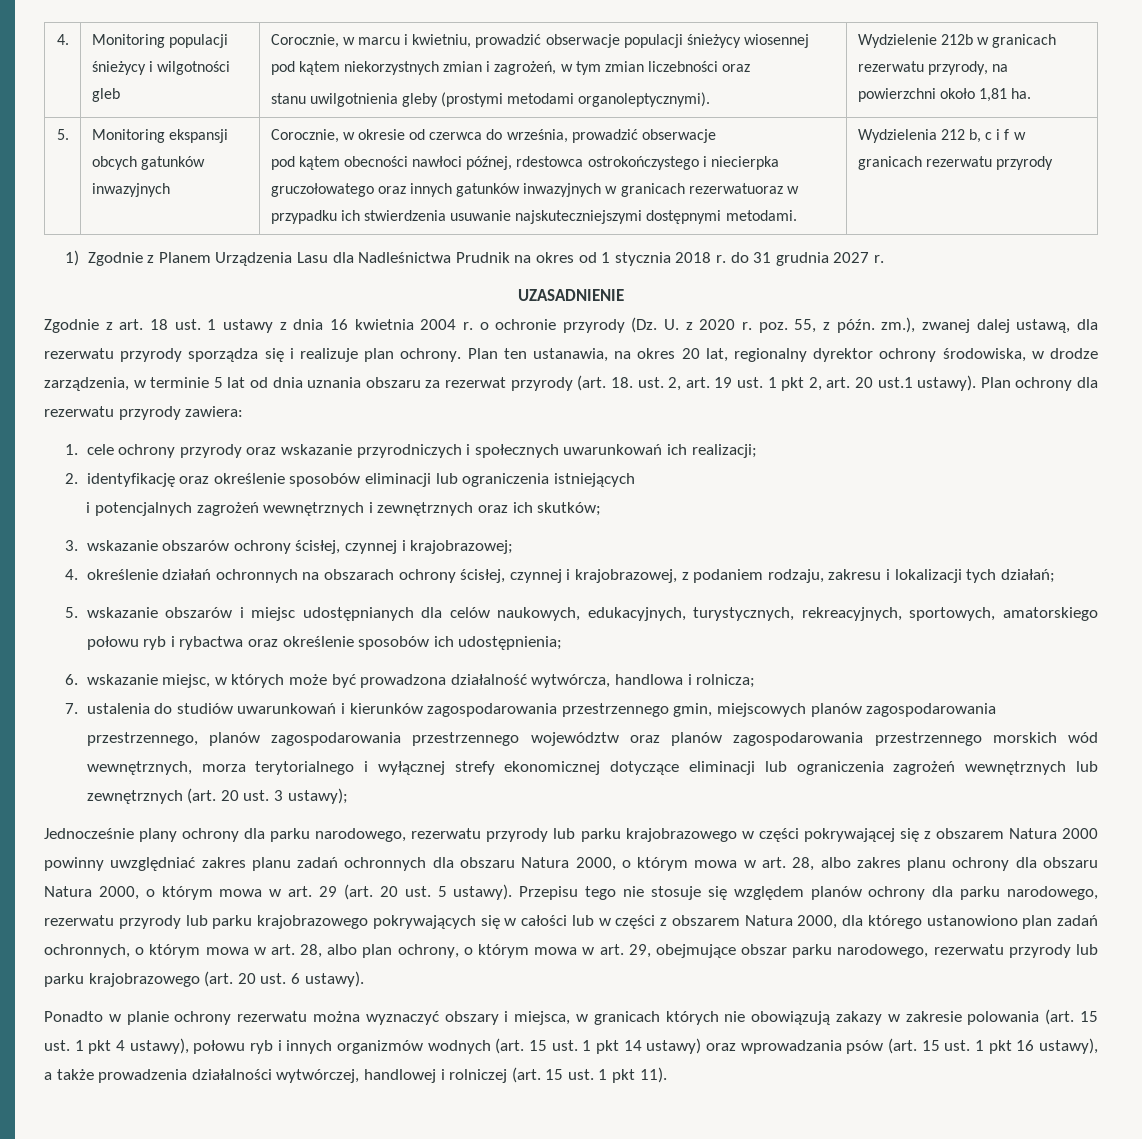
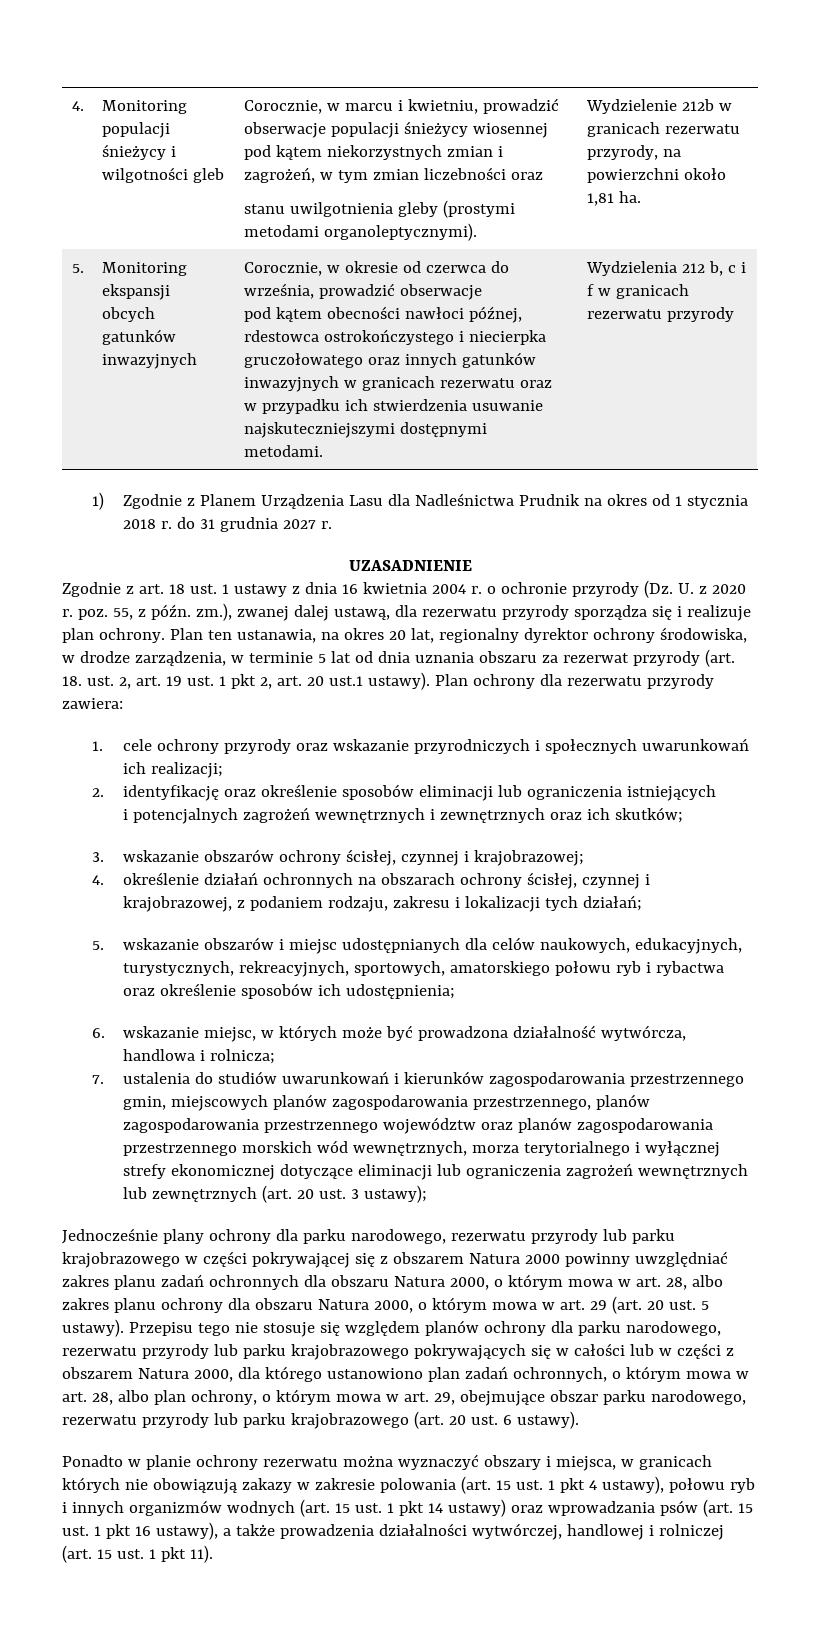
[688,183,783,194] rezerwatuoraz -> [440,378,553,388] rezerwatu oraz

